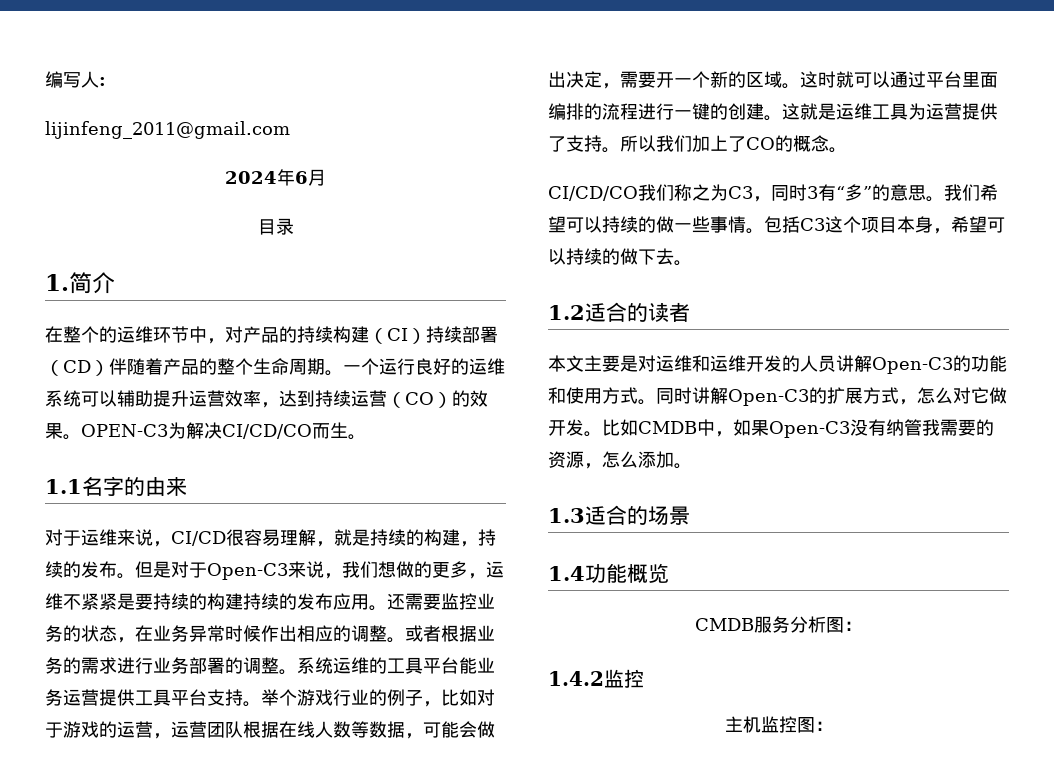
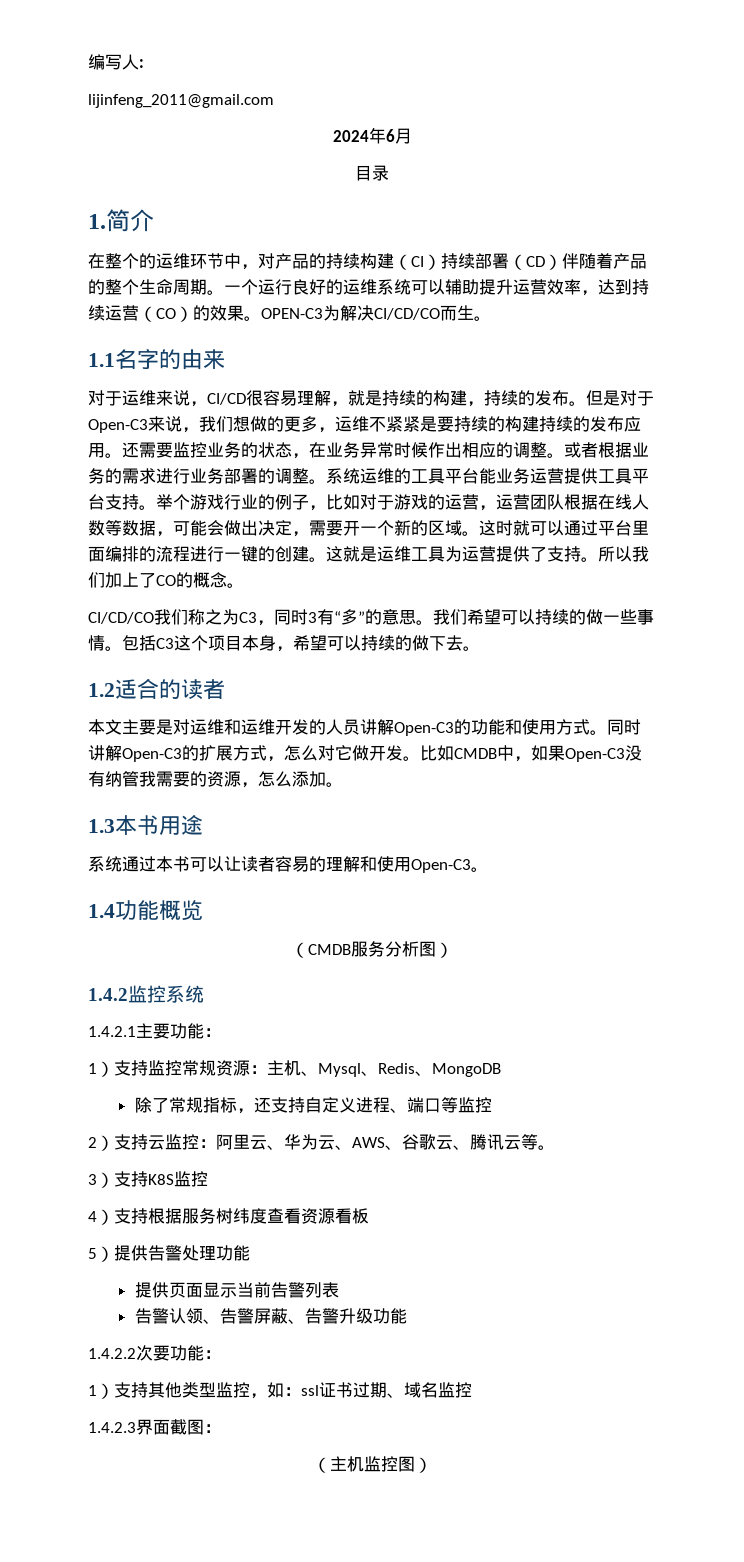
[585,505,690,525] 适合的场景 -> [115,815,203,835] [88,856,488,873] 本书用途 // 系统通过本书可以让读者容易的理解和使用Open-C3。
(669, 573) none -> [291,942,308,958] （
[844,621,862,631] ： -> [436,942,453,958] ）
(644, 678) // -> [166,985,204,1003] [88,1023,221,1039] [88,1060,501,1077] [134,1097,492,1114] [88,1134,555,1151] [88,1171,208,1188] [88,1208,369,1225] [88,1245,250,1262] [134,1282,339,1298] [134,1308,407,1324] [88,1345,221,1361] [88,1382,472,1399] [88,1419,221,1435] [312,1457,330,1473] 系统 // 1.4.2.1主要功能： // 1）支持监控常规资源：主机、Mysql、Redis、MongoDB // 除了常规指标，还支持自定义进程、端口等监控 // 2）支持云监控：阿里云、华为云、AWS、谷歌云、腾讯云等。 // 3）支持K8S监控 // 4）支持根据服务树纬度查看资源看板 // 5）提供告警处理功能 // 提供页面显示当前告警列表 // 告警认领、告警屏蔽、告警升级功能 // 1.4.2.2次要功能： // 1）支持其他类型监控，如：ssl证书过期、域名监控 // 1.4.2.3界面截图： // （
[814,721,833,731] ： -> [414,1457,432,1473] ）

